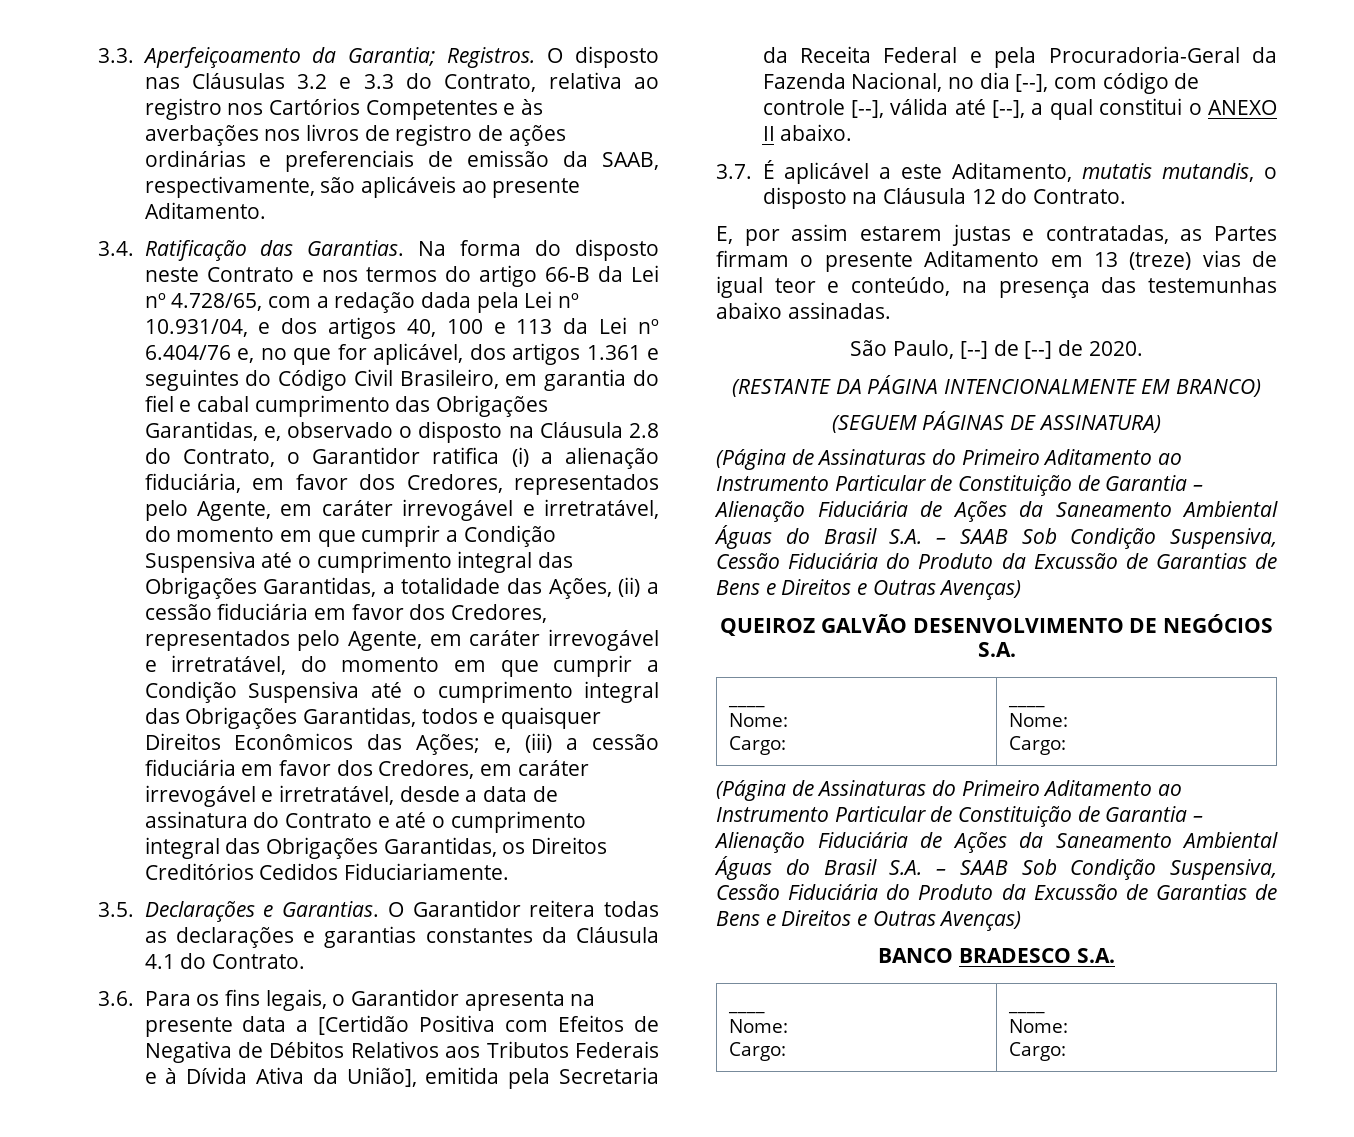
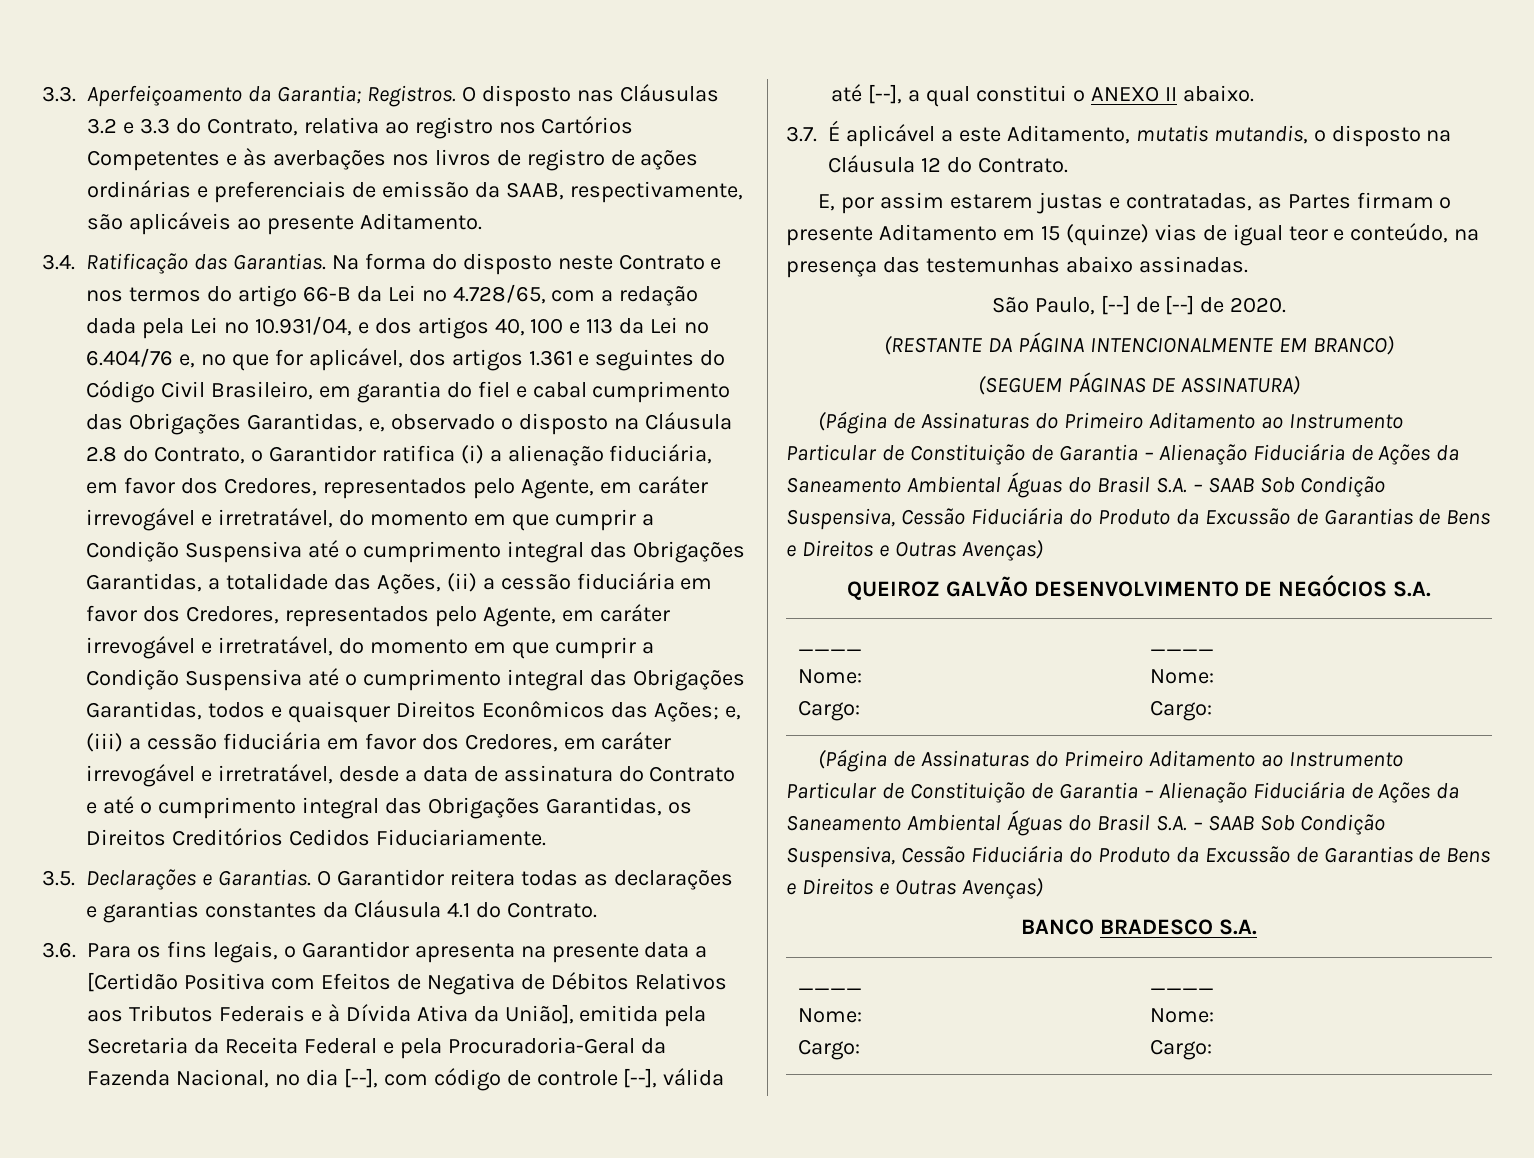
[1093,252,1192,270] 13 (treze) -> [1040,224,1149,246] 15 (quinze)

